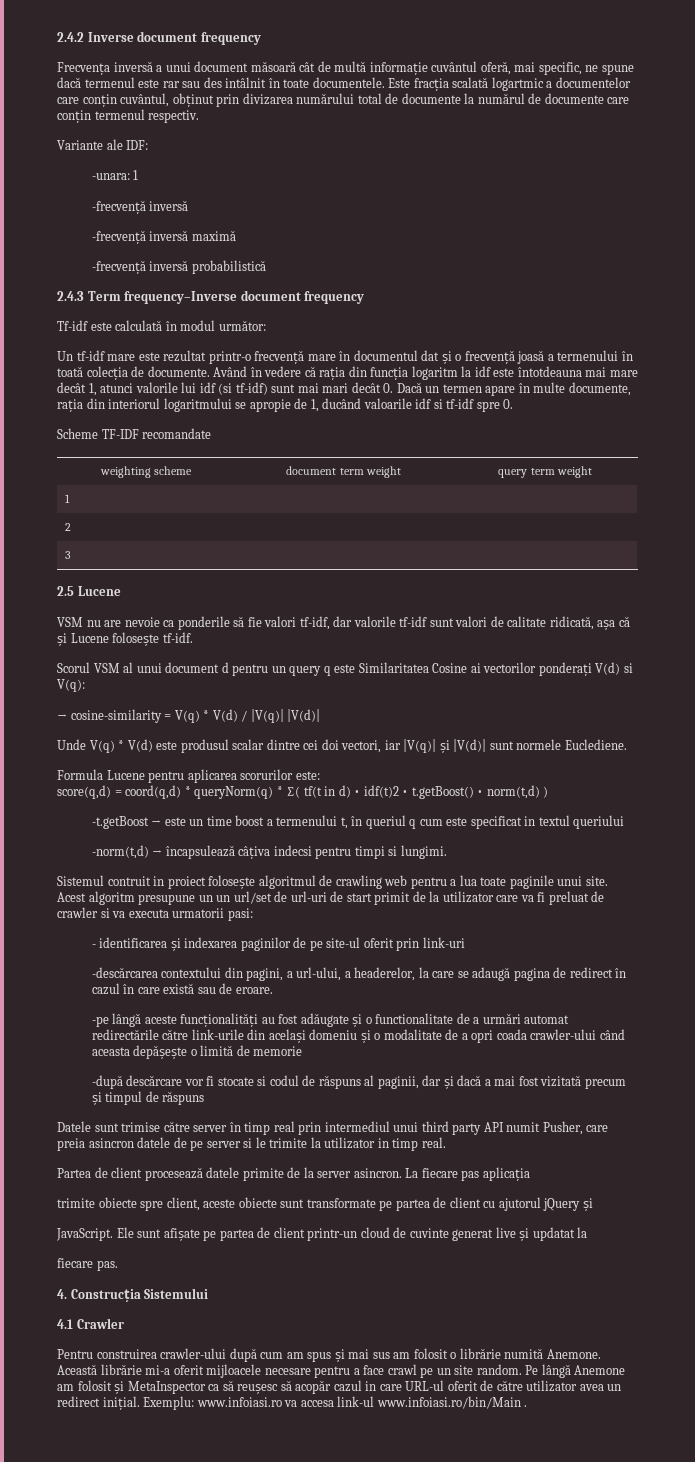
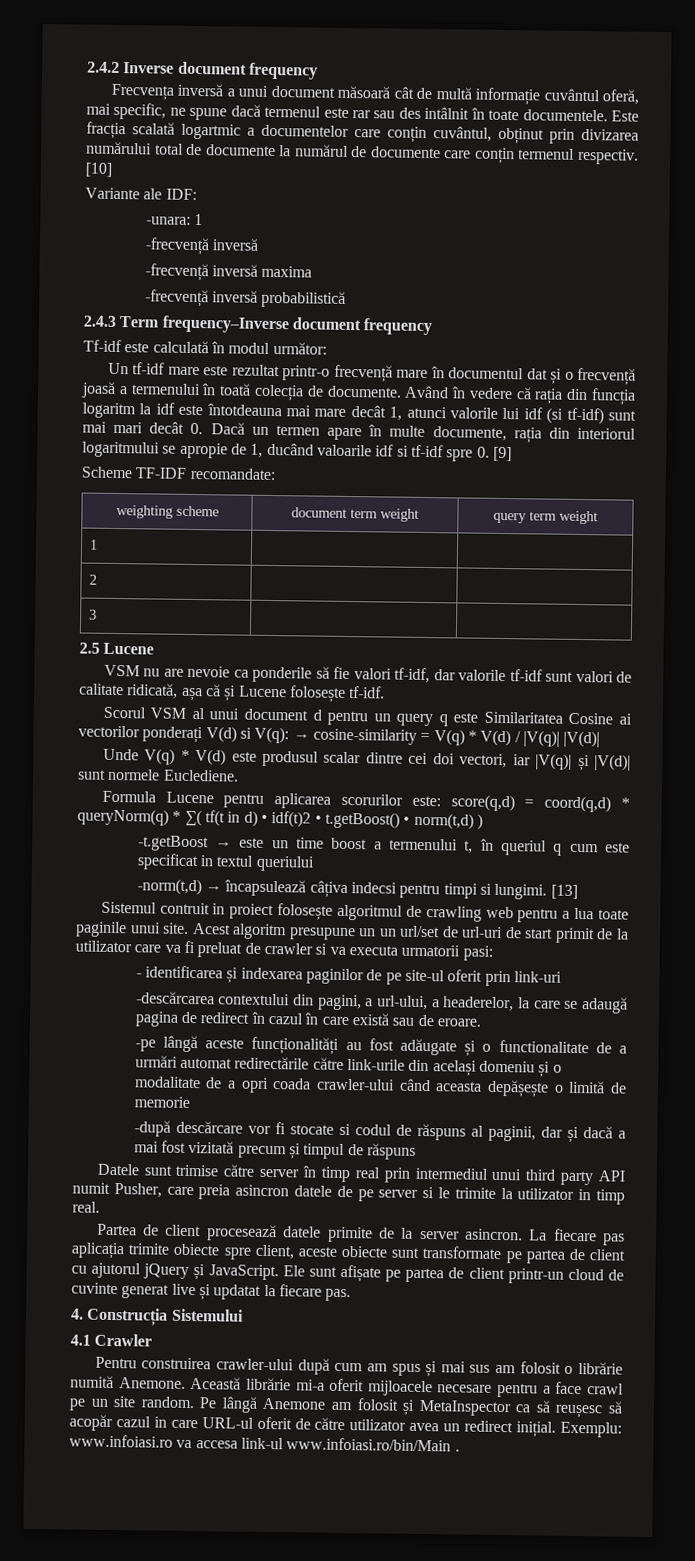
(200, 116) none -> [85,162,112,177] [10]
[191,230,236,241] maximă -> [261,265,313,278] maxima
(514, 404) none -> [492,446,512,462] [9]
[142,428,212,439] recomandate -> [189,467,276,481] recomandate:
(85, 685) // -> (290, 735) none
(320, 775) // -> (441, 801) none
(447, 852) none -> [550,884,578,899] [13]
(530, 1174) // -> (125, 1251) none
(593, 1204) // -> (206, 1272) none
(588, 1232) // -> (276, 1290) none

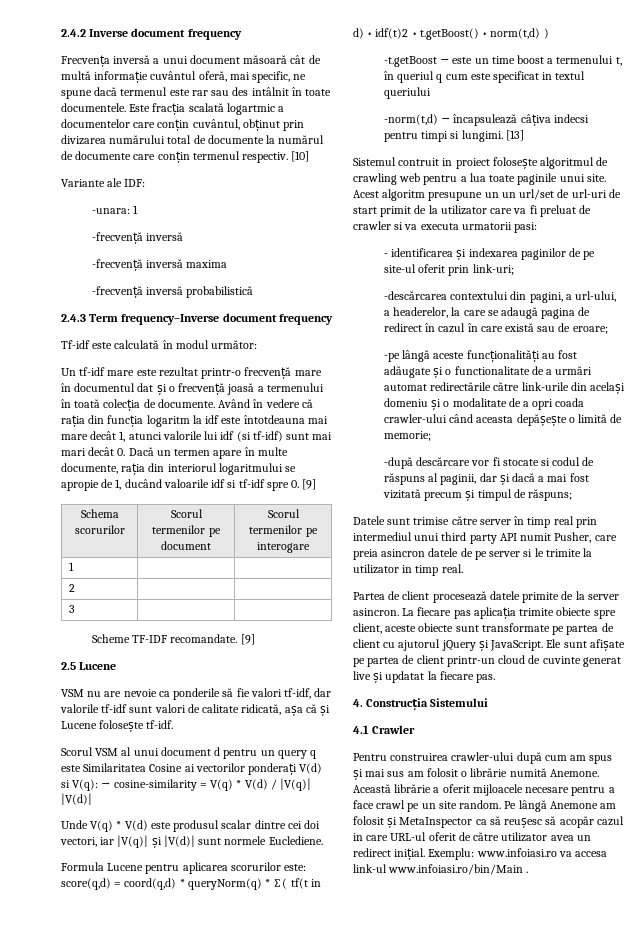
[81,466,276,481] [115,504,219,519] [291,507,419,522] [493,510,598,525] // Scheme TF-IDF recomandate: // weighting scheme | document term weight | query term weight -> [80,509,119,518] [74,525,125,534] [170,509,203,518] [152,525,221,537] [161,541,211,550] [267,509,300,518] [249,525,318,537] [257,542,310,553] // Schema scorurilor | Scorul termenilor pe document | Scorul termenilor pe interogare
(97, 614) none -> [91,634,255,645] // Scheme TF-IDF recomandate. [9]
[514,971,563,983] link-uri -> [472,264,514,275] link-uri;
[437,1018,482,1027] eroare. -> [572,326,608,334] eroare;
[133,1096,190,1108] memorie -> [383,431,431,441] memorie;
[367,1143,417,1160] răspuns -> [527,489,572,501] răspuns;
[295,1379,325,1391] mi-a -> [433,787,440,793] a

